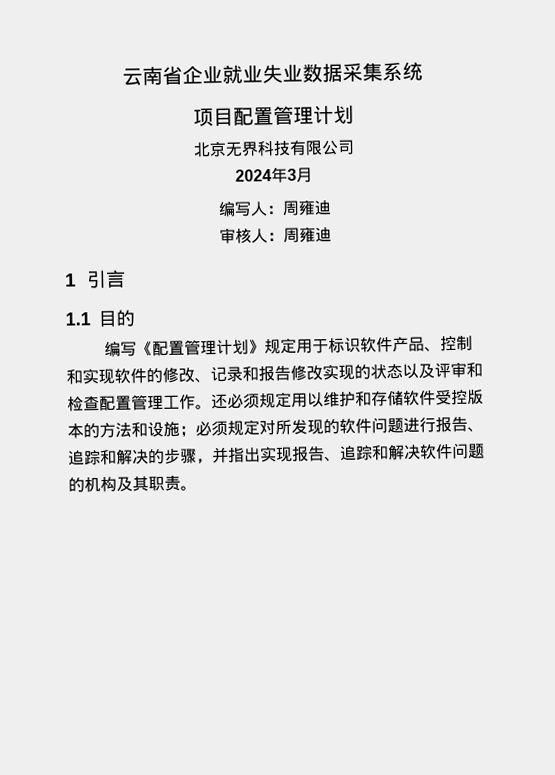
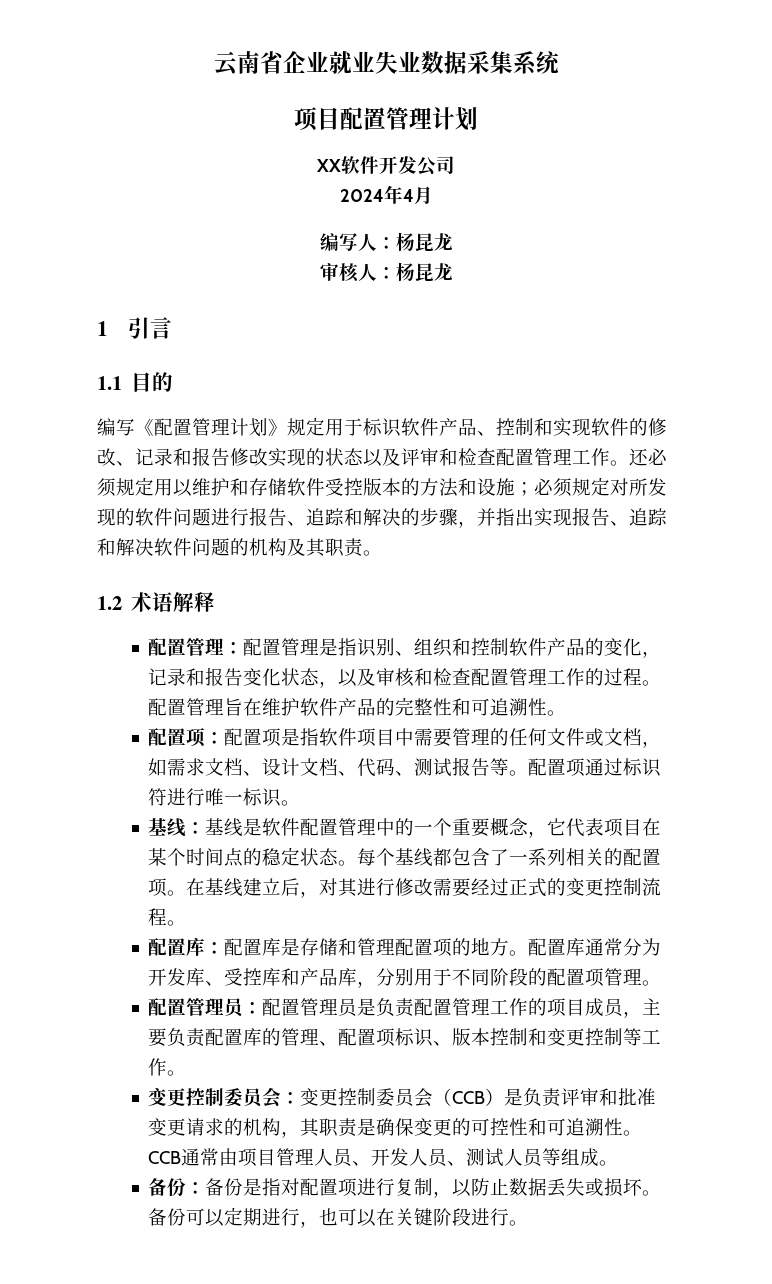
[192,140,323,158] 北京无界科技有限 -> [316,156,417,174] XX软件开发
[287,168,297,181] 3 -> [402,189,414,202] 4
[281,200,332,216] 周雍迪 -> [395,232,453,252] 杨昆龙
[282,227,332,243] 周雍迪 -> [395,262,453,282] 杨昆龙
(197, 488) none -> [97,592,216,612] [148,638,662,658] [148,667,662,688] [148,697,567,716] [148,728,662,748] [148,757,662,777] [148,788,301,807] [148,818,662,838] [148,847,662,867] [148,878,662,898] [148,908,187,926] [148,937,662,957] [148,968,662,988] [148,998,662,1018] [148,1028,662,1047] [148,1058,187,1076] [148,1087,657,1108] [148,1118,643,1138] [148,1148,619,1167] [148,1178,662,1198] [148,1207,529,1228] // 1.2术语解释 // 配置管理：配置管理是指识别、组织和控制软件产品的变化，记录和报告变化状态，以及审核和检查配置管理工作的过程。配置管理旨在维护软件产品的完整性和可追溯性。 // 配置项：配置项是指软件项目中需要管理的任何文件或文档，如需求文档、设计文档、代码、测试报告等。配置项通过标识符进行唯一标识。 // 基线：基线是软件配置管理中的一个重要概念，它代表项目在某个时间点的稳定状态。每个基线都包含了一系列相关的配置项。在基线建立后，对其进行修改需要经过正式的变更控制流程。 // 配置库：配置库是存储和管理配置项的地方。配置库通常分为开发库、受控库和产品库，分别用于不同阶段的配置项管理。 // 配置管理员：配置管理员是负责配置管理工作的项目成员，主要负责配置库的管理、配置项标识、版本控制和变更控制等工作。 // 变更控制委员会：变更控制委员会（CCB）是负责评审和批准变更请求的机构，其职责是确保变更的可控性和可追溯性。CCB通常由项目管理人员、开发人员、测试人员等组成。 // 备份：备份是指对配置项进行复制，以防止数据丢失或损坏。备份可以定期进行，也可以在关键阶段进行。

